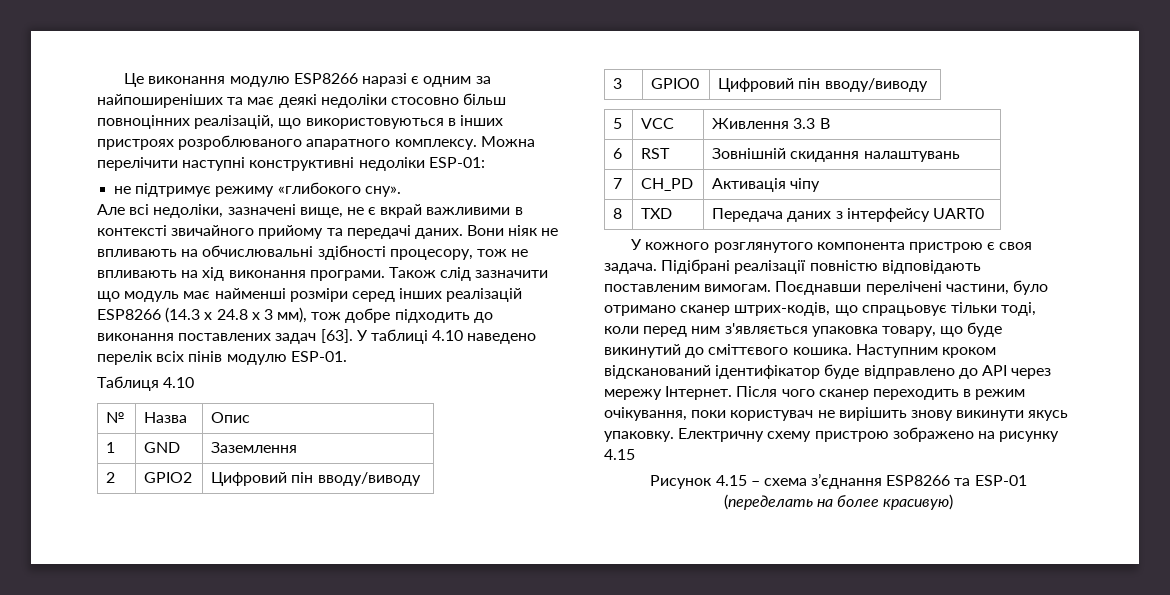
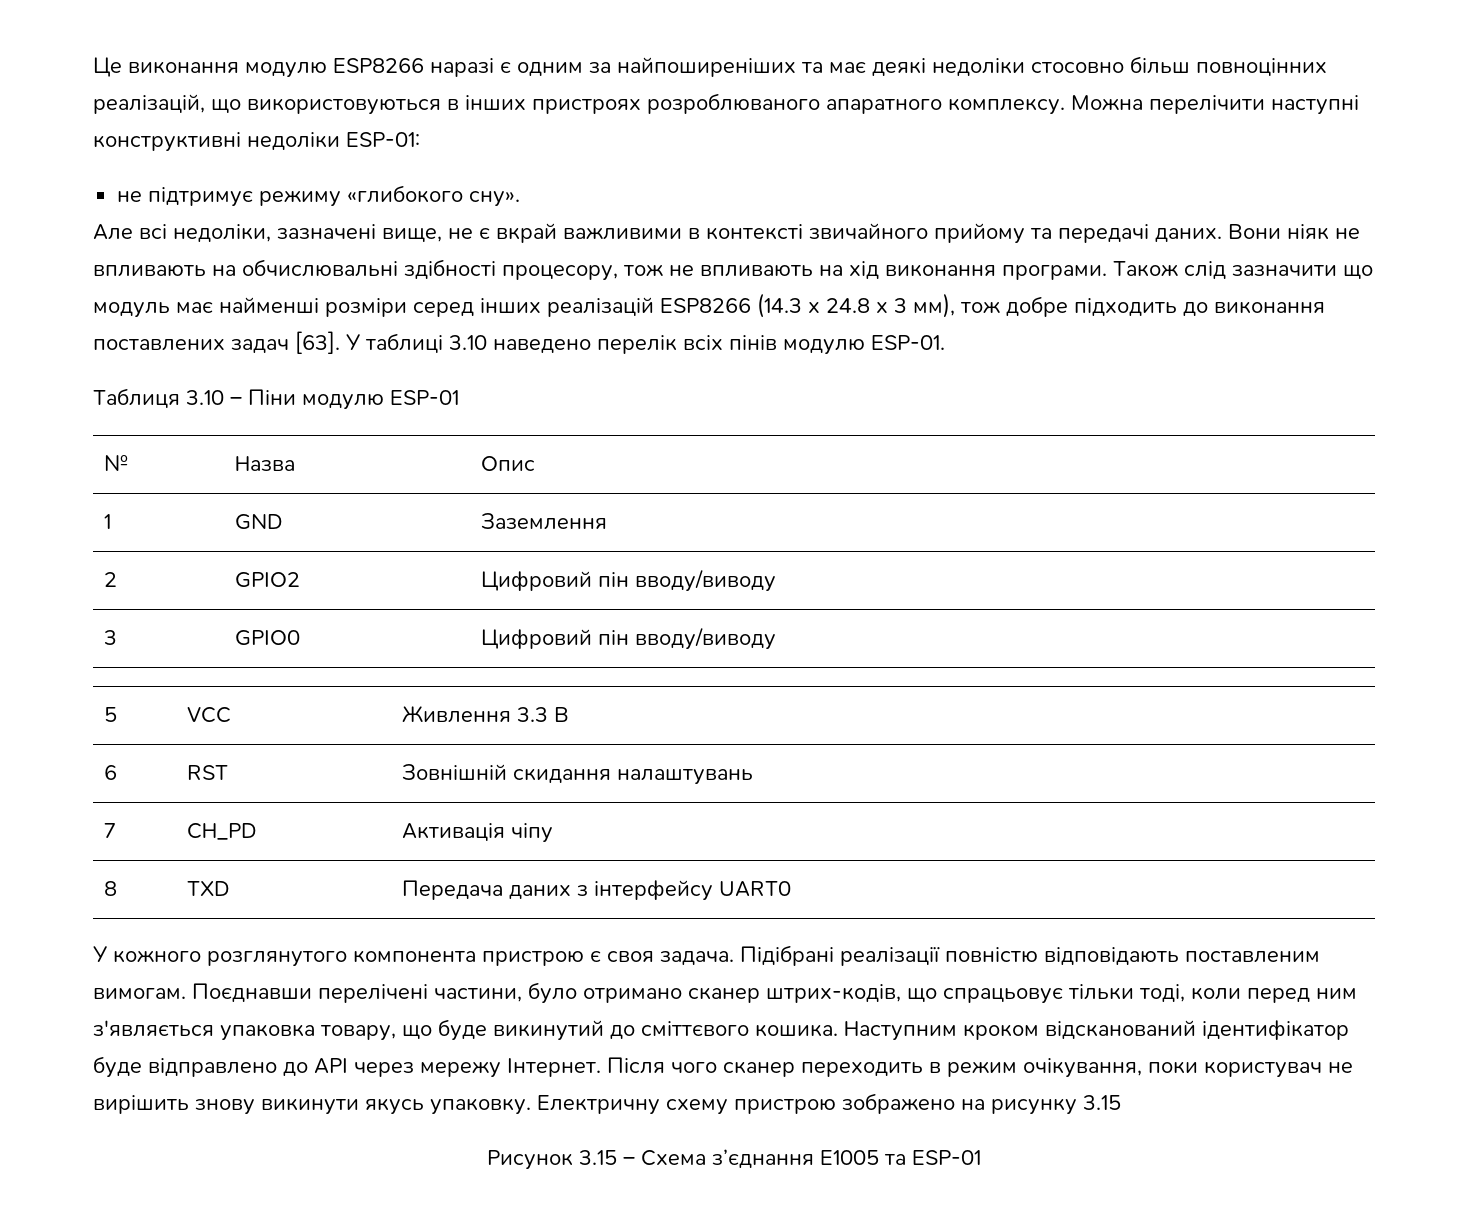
[432,330,464,341] 4.10 -> [449,335,487,350] 3.10
[163,377,195,388] 4.10 -> [186,389,459,410] 3.10 – Піни модулю ESP-01
[604,449,635,460] 4.15 -> [1083,1095,1121,1110] 3.15
[715,473,1027,489] [723,494,954,510] 4.15 – схема з’єднання ESP8266 та ESP-01 (переделать на более красивую) -> [579,1149,981,1169] 3.15 – Cхема з’єднання E1005 та ESP-01

